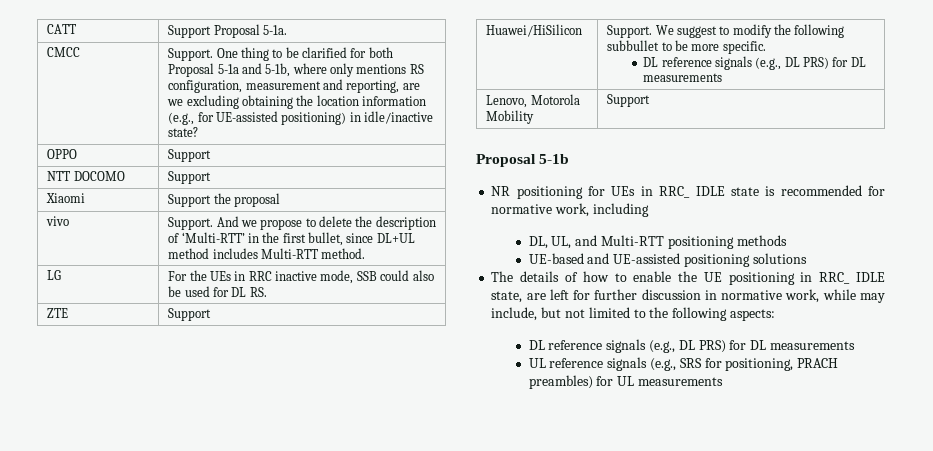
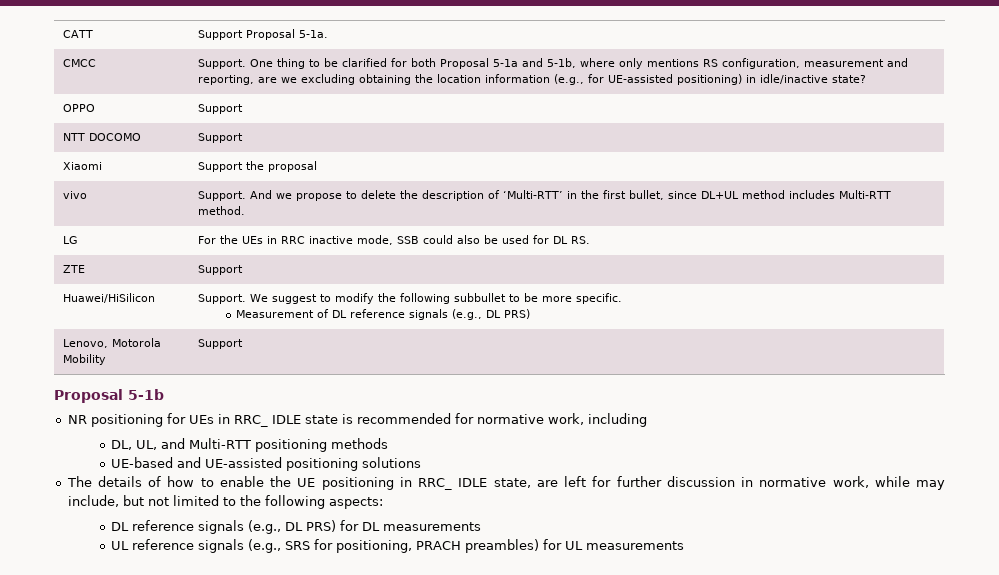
[643,56,866,70] [643,73,723,82] DL reference signals (e.g., DL PRS) for DL measurements -> [235,309,530,320] Measurement of DL reference signals (e.g., DL PRS)

